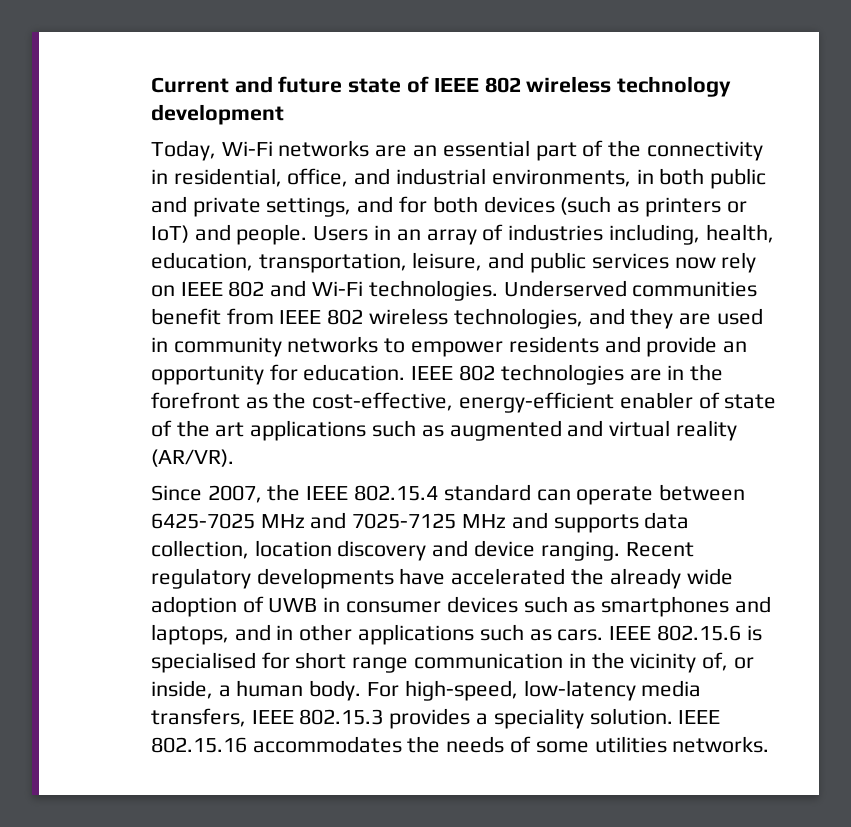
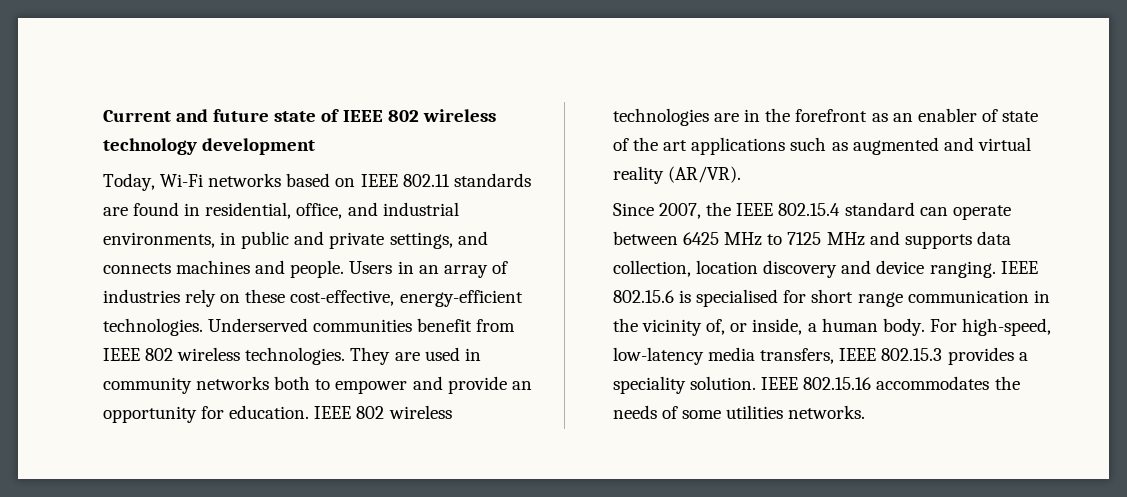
[375,140,764,161] are an essential part of the connectivity -> [286,173,531,187] [102,202,180,216] based on IEEE 802.11 standards are found
[659,168,705,185] both -> (237, 238) none
[399,196,747,217] [150,225,189,243] for both devices (such as printers or IoT) -> [102,260,251,274] connects machines
[609,224,774,245] [150,252,757,273] [150,280,364,297] including, health, education, transportation, leisure, and public services now rely on IEEE 802 and Wi-Fi -> [185,289,523,307] rely on these cost-effective, energy-efficient
[453,308,674,329] technologies, and they -> [245,347,391,365] technologies. They
(379, 344) none -> [274,376,311,390] both
[508,336,599,353] residents -> (408, 387) none
(496, 373) none -> [388,405,452,419] wireless
[273,392,615,413] the cost-effective, energy-efficient -> [892,113,913,122] an
[150,512,457,529] 6425-7025 MHz and 7025-7125 -> [683,232,822,246] 6425 MHz to 7125
[625,542,694,557] [150,568,733,589] [150,596,772,617] [150,624,604,645] Recent regulatory developments have accelerated the already wide adoption of UWB in consumer devices such as smartphones and laptops, and in other applications such as cars. -> (996, 269) none

